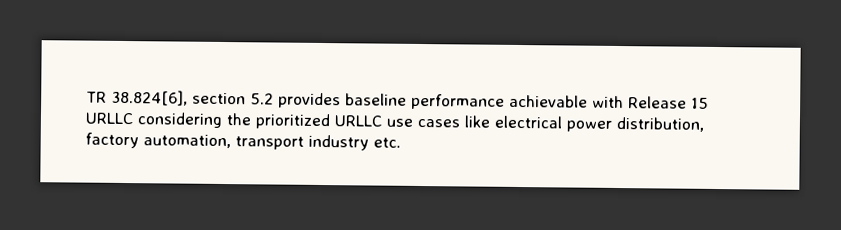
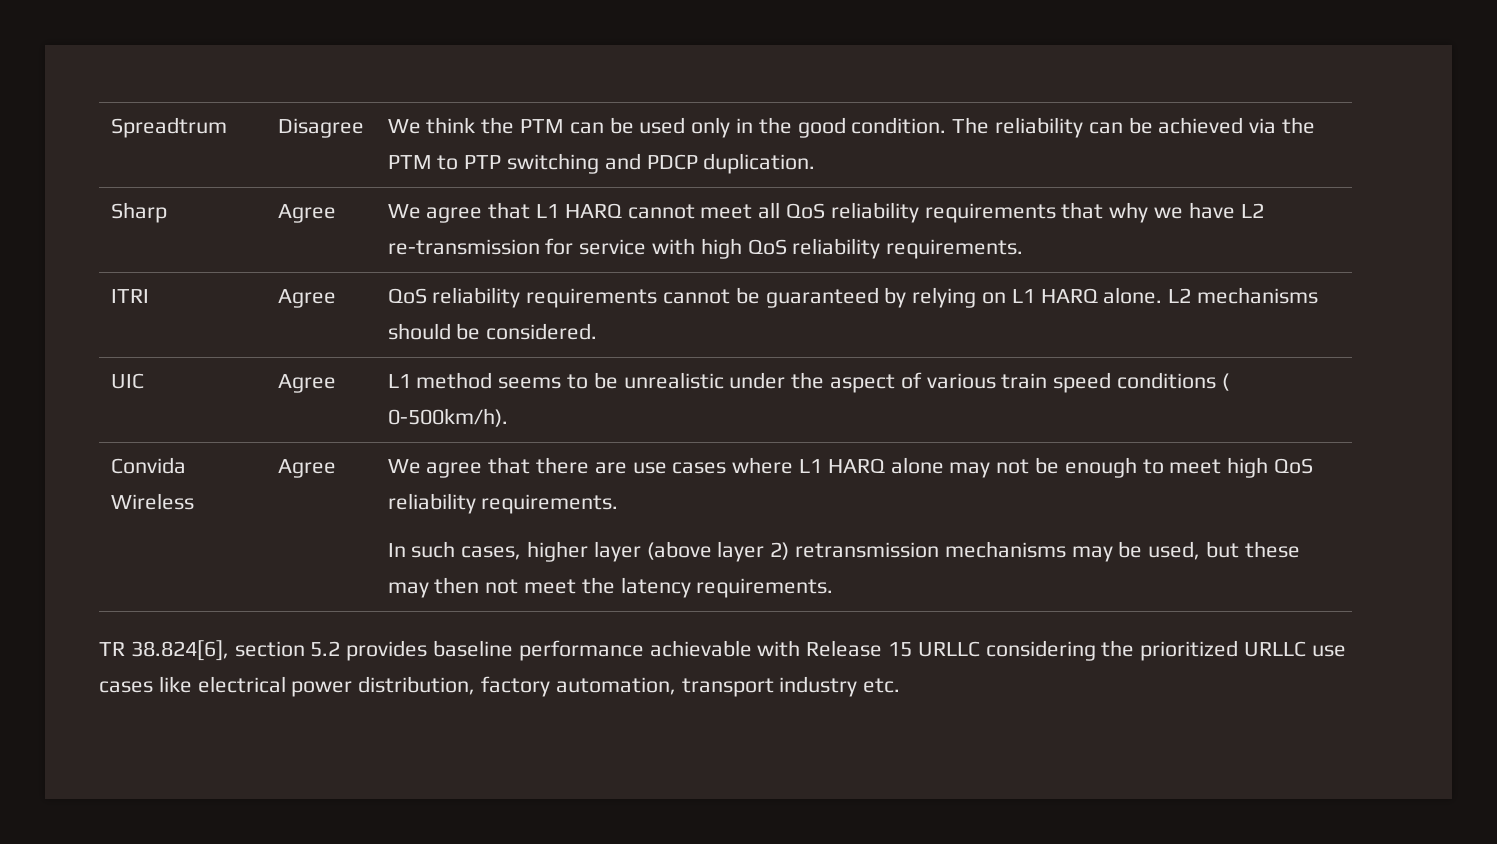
(86, 97) none -> [110,117,227,138] [277,118,364,138] [387,117,1316,138] [387,153,816,174] [110,202,167,223] [277,204,336,223] [387,202,1264,223] [387,238,1024,259] [110,289,149,303] [277,289,336,308] [387,287,1319,308] [387,323,598,340] [110,373,144,389] [277,374,336,393] [387,372,1229,393] [387,408,508,427] [110,457,186,474] [110,493,194,510] [277,459,336,478] [387,457,1314,478] [387,493,619,514] [387,541,1300,562] [387,577,834,598] Spreadtrum | Disagree | We think the PTM can be used only in the good condition. The reliability can be achieved via the PTM to PTP switching and PDCP duplication. // Sharp | Agree | We agree that L1 HARQ cannot meet all QoS reliability requirements that why we have L2 re-transmission for service with high QoS reliability requirements. // ITRI | Agree | QoS reliability requirements cannot be guaranteed by relying on L1 HARQ alone. L2 mechanisms should be considered. // UIC | Agree | L1 method seems to be unrealistic under the aspect of various train speed conditions ( 0-500km/h). // Convida Wireless | Agree | We agree that there are use cases where L1 HARQ alone may not be enough to meet high QoS reliability requirements. // In such cases, higher layer (above layer 2) retransmission mechanisms may be used, but these may then not meet the latency requirements. //

